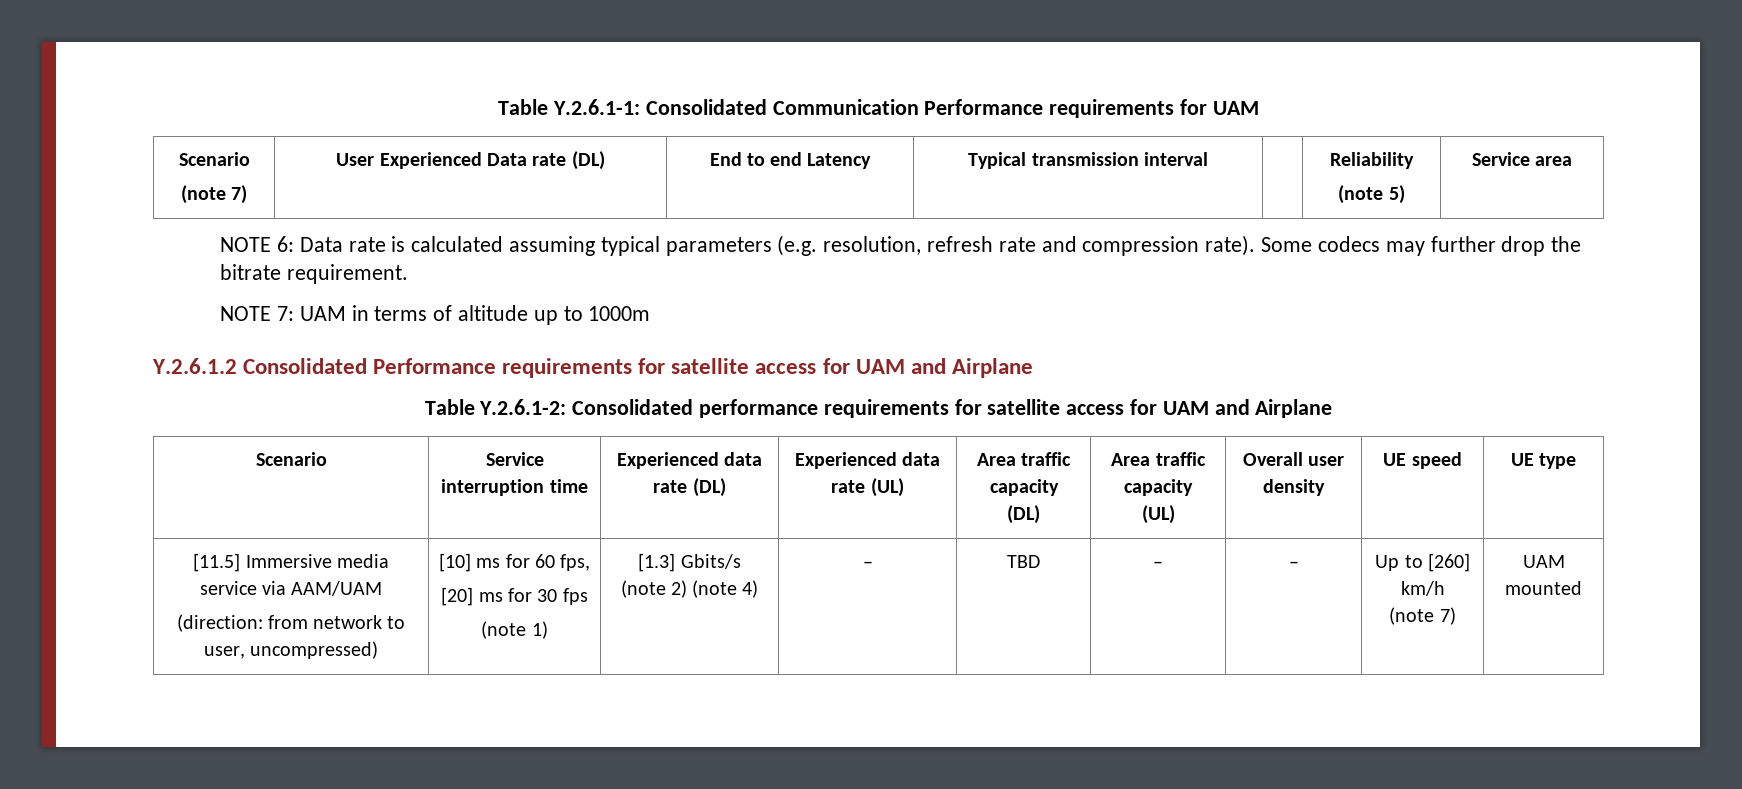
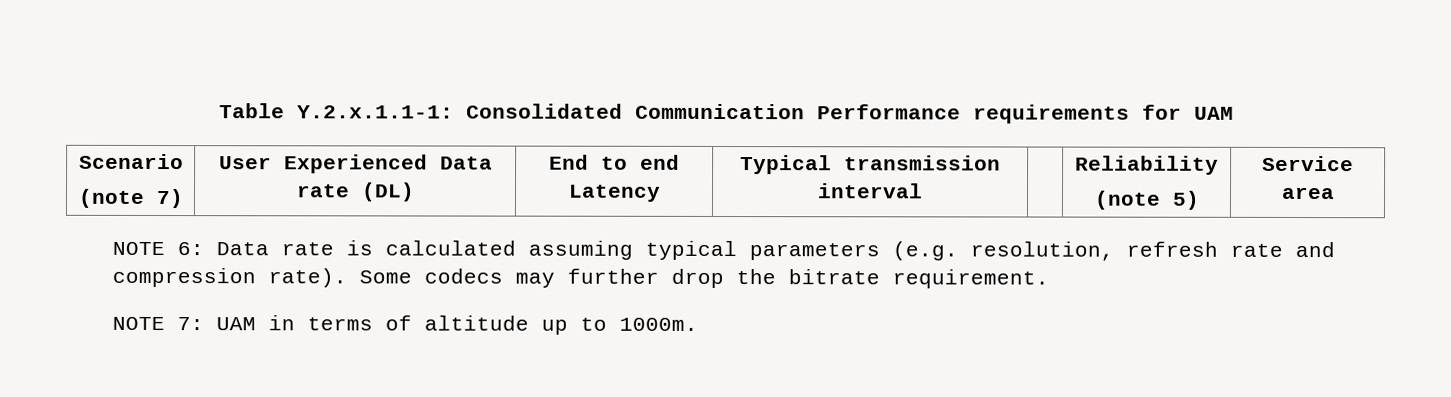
[498,99,640,115] Table Y.2.6.1-1: -> [218,103,454,119] Table Y.2.x.1.1-1:
[588,306,651,321] [152,358,1033,378] [424,399,1333,418] [255,452,327,466] [485,452,544,466] [441,479,588,496] [616,452,763,469] [653,478,726,497] [794,452,941,469] [831,478,904,497] [976,452,1072,466] [989,479,1059,496] [1007,505,1040,524] [1111,452,1206,466] [1124,479,1193,496] [1141,505,1175,524] [1242,452,1345,466] [1263,479,1325,496] [1383,452,1462,469] [1510,453,1577,469] [193,553,389,572] [199,581,383,596] [176,614,406,632] [203,641,379,659] [438,553,591,572] [441,587,588,606] [481,621,548,639] [638,553,741,572] [620,580,759,598] [862,561,873,568] [1007,555,1040,568] [1153,561,1163,568] [1288,561,1299,568] [1375,553,1470,572] [1400,581,1445,596] [1389,607,1456,625] [1522,555,1565,568] [1505,581,1582,595] 1000m // Y.2.6.1.2 Consolidated Performance requirements for satellite access for UAM and Airplane // Table Y.2.6.1-2: Consolidated performance requirements for satellite access for UAM and Airplane // Scenario | Service interruption time | Experienced data rate (DL) | Experienced data rate (UL) | Area traffic capacity // (DL) | Area traffic capacity // (UL) | Overall user density | UE speed | UE type // [11.5] Immersive media service via AAM/UAM // (direction: from network to user, uncompressed) | [10] ms for 60 fps, // [20] ms for 30 fps // (note 1) | [1.3] Gbits/s // (note 2) (note 4) | – | TBD | – | – | Up to [260] km/h // (note 7) | UAM mounted -> [618,317,698,331] 1000m.

